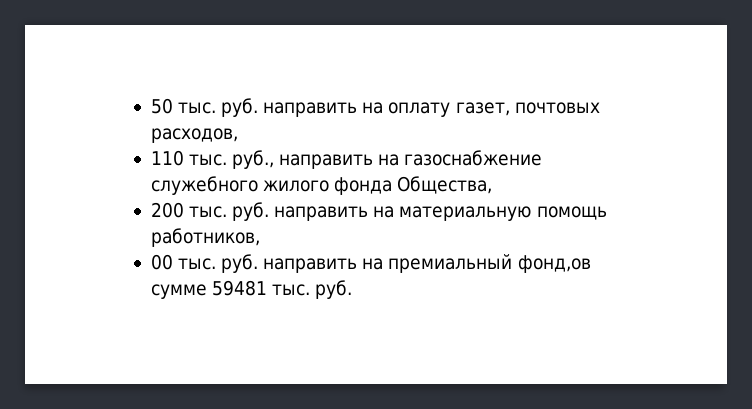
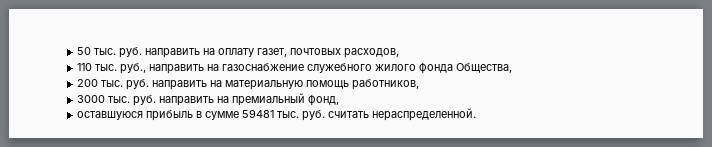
[150,254,173,270] 00 -> [77,95,106,103] 3000
[517,255,591,273] фонд,ов -> [308,95,340,106] [77,110,203,121] фонд, // оставшуюся прибыль в
(353, 289) none -> [328,108,477,121] считать нераспределенной.

